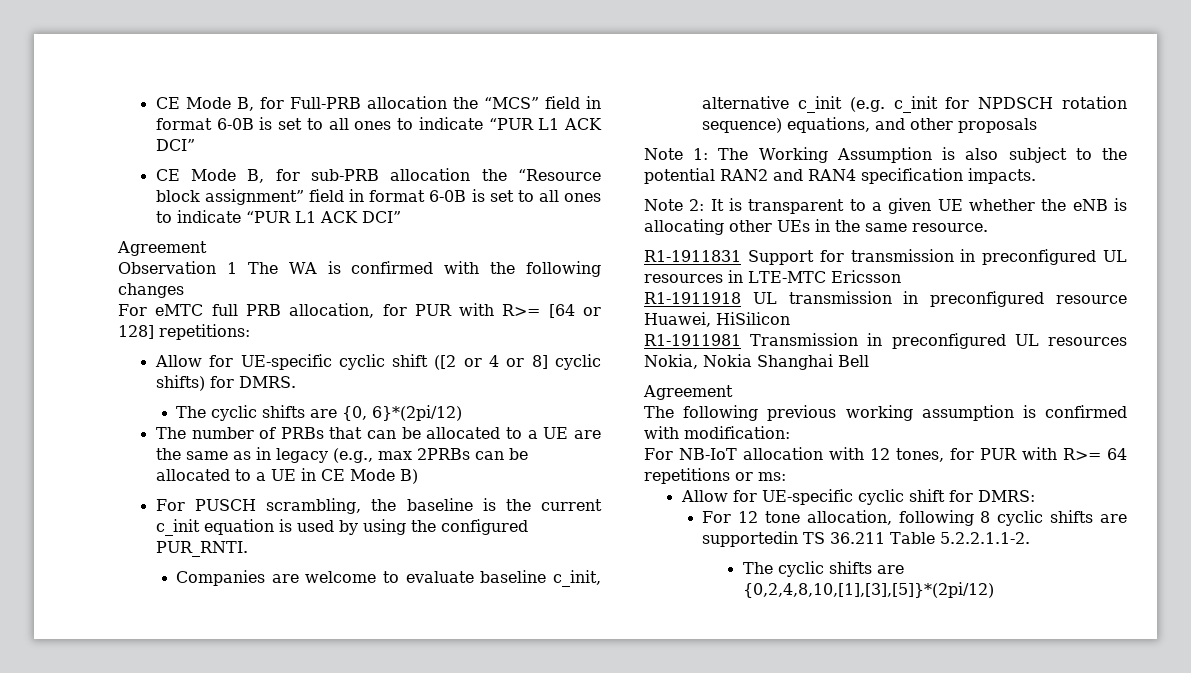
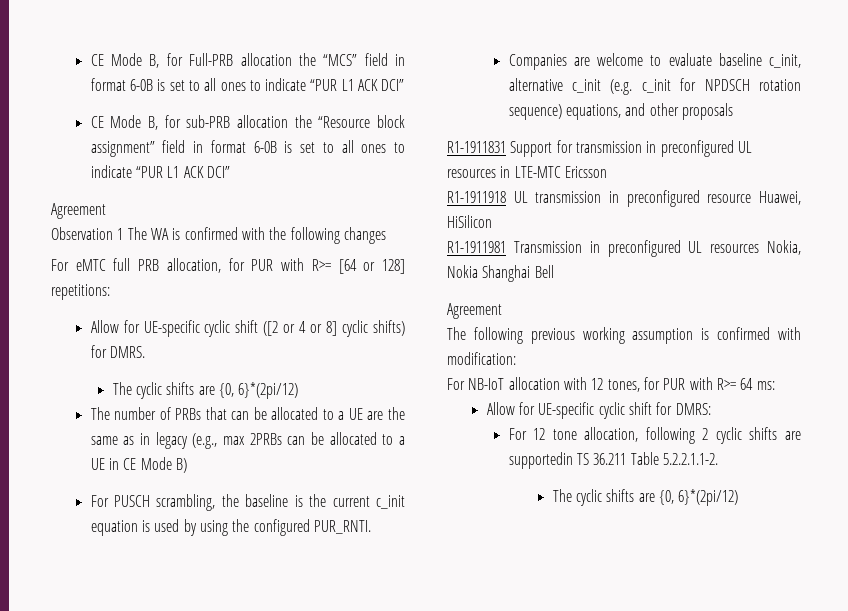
[644,147,1127,163] [644,168,1036,184] [644,198,1127,214] [644,219,988,235] // Note 1: The Working Assumption is also subject to the potential RAN2 and RAN4 specification impacts. // Note 2: It is transparent to a given UE whether the eNB is allocating other UEs in the same resource. -> (733, 111) none
[644,468,753,484] repetitions or -> (754, 384) none
[980,511,991,523] 8 -> [702,428,709,440] 2
[742,582,994,598] {0,2,4,8,10,[1],[3],[5]}*(2pi/12) -> [658,489,739,506] {0, 6}*(2pi/12)

